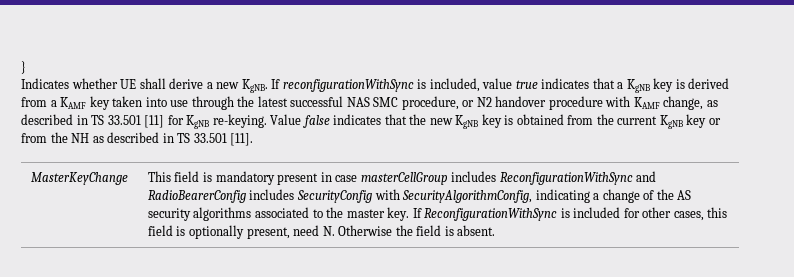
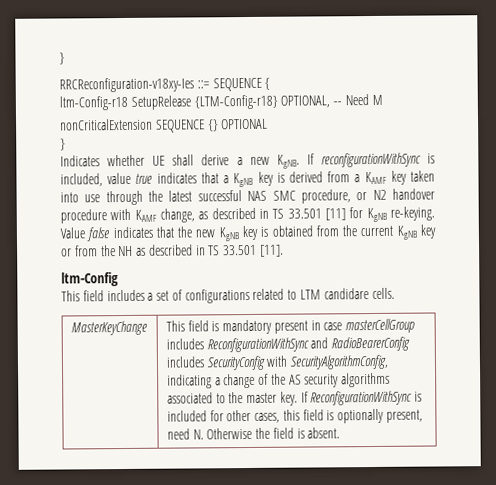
[21,61,26,74] } -> [59,52,65,65] [59,77,271,93] [59,94,383,111] [60,118,269,133] [60,138,66,151] } // RRCReconfiguration-v18xy-Ies ::= SEQUENCE { // ltm-Config-r18 SetupRelease {LTM-Config-r18} OPTIONAL, -- Need M // nonCriticalExtension SEQUENCE {} OPTIONAL // }
(254, 139) none -> [61,272,119,287] [61,287,395,304] // ltm-Config // This field includes a set of configurations related to LTM candidare cells.

